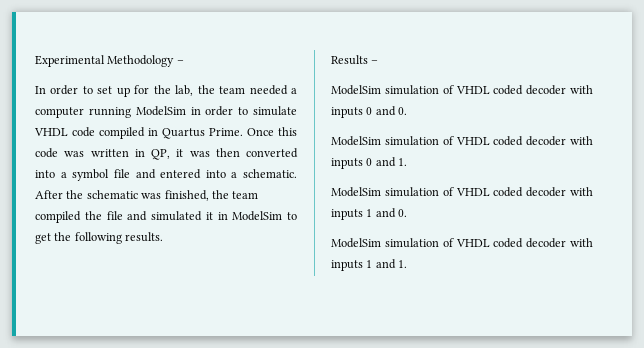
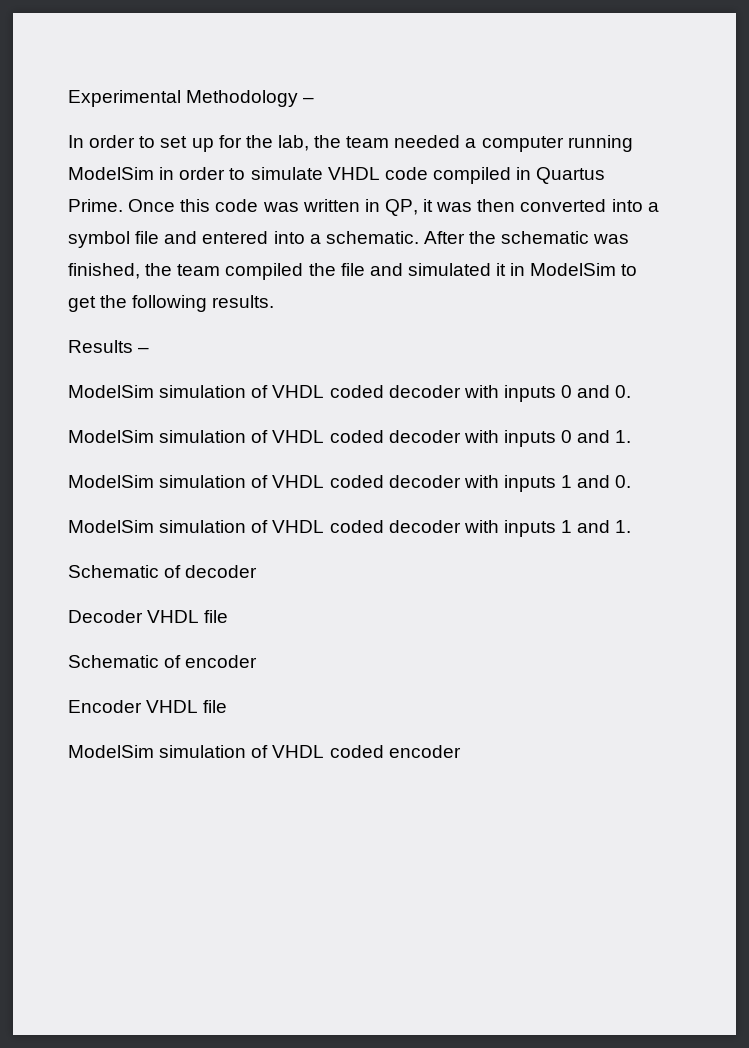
(408, 264) none -> [68,565,258,578] [68,610,229,623] [68,655,258,668] [68,700,228,713] [68,745,461,758] // Schematic of decoder // Decoder VHDL file // Schematic of encoder // Encoder VHDL file // ModelSim simulation of VHDL coded encoder

